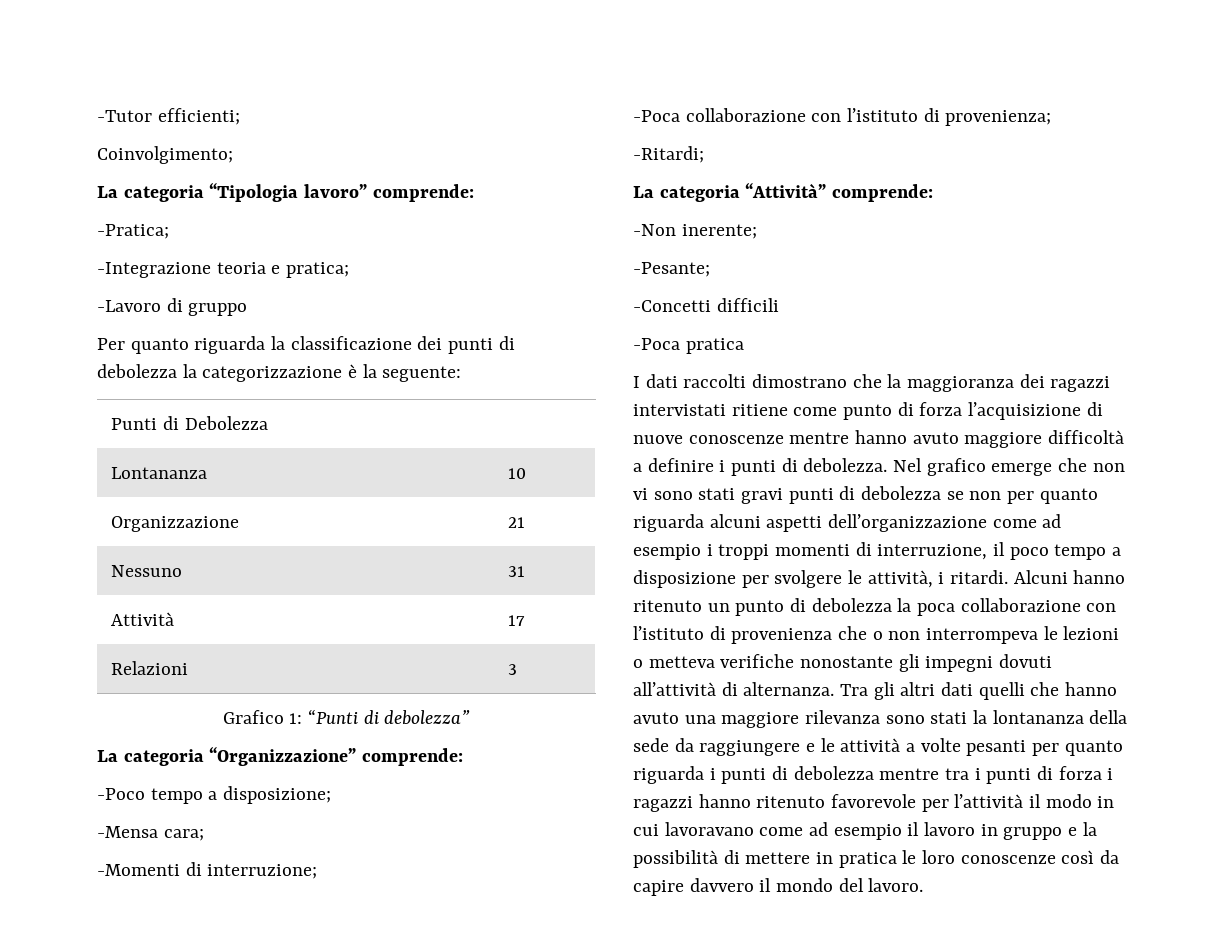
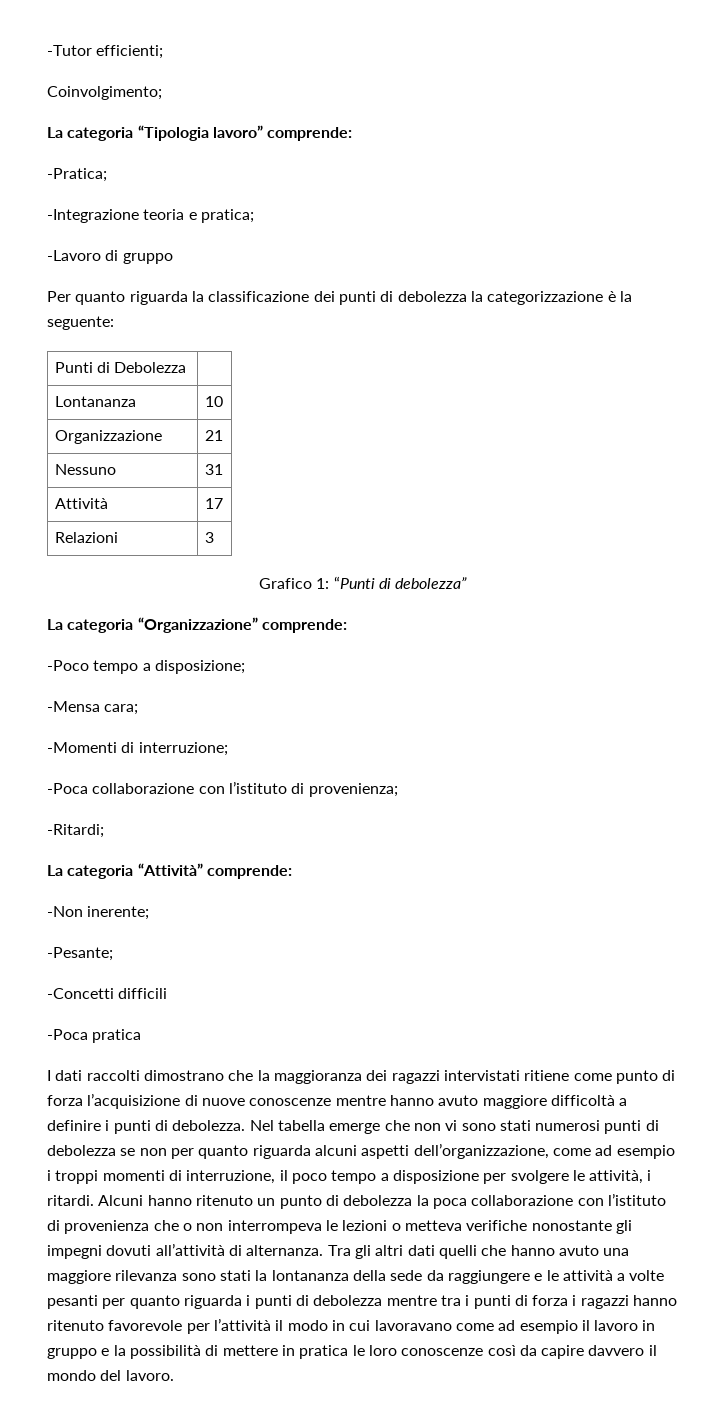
[926,458,986,476] grafico -> [277,1120,325,1131] tabella
[741,488,784,504] gravi -> [535,1120,601,1131] numerosi
[828,514,988,532] dell’organizzazione -> [413,1143,549,1159] dell’organizzazione,

